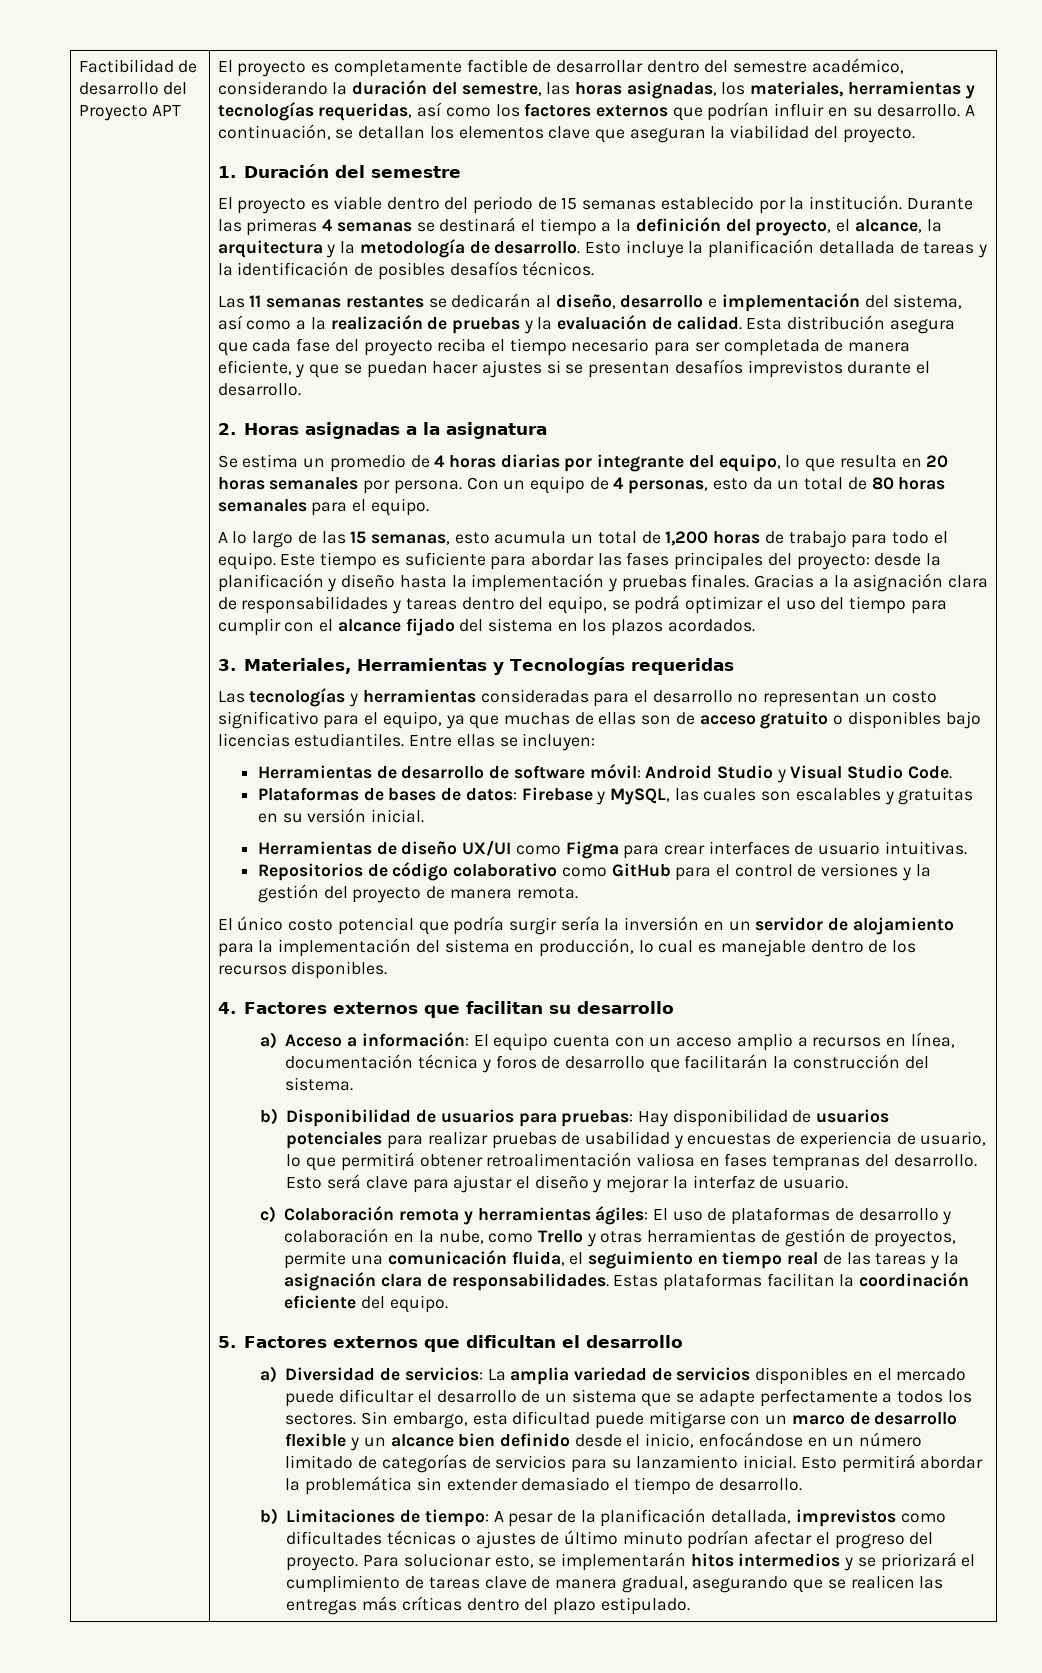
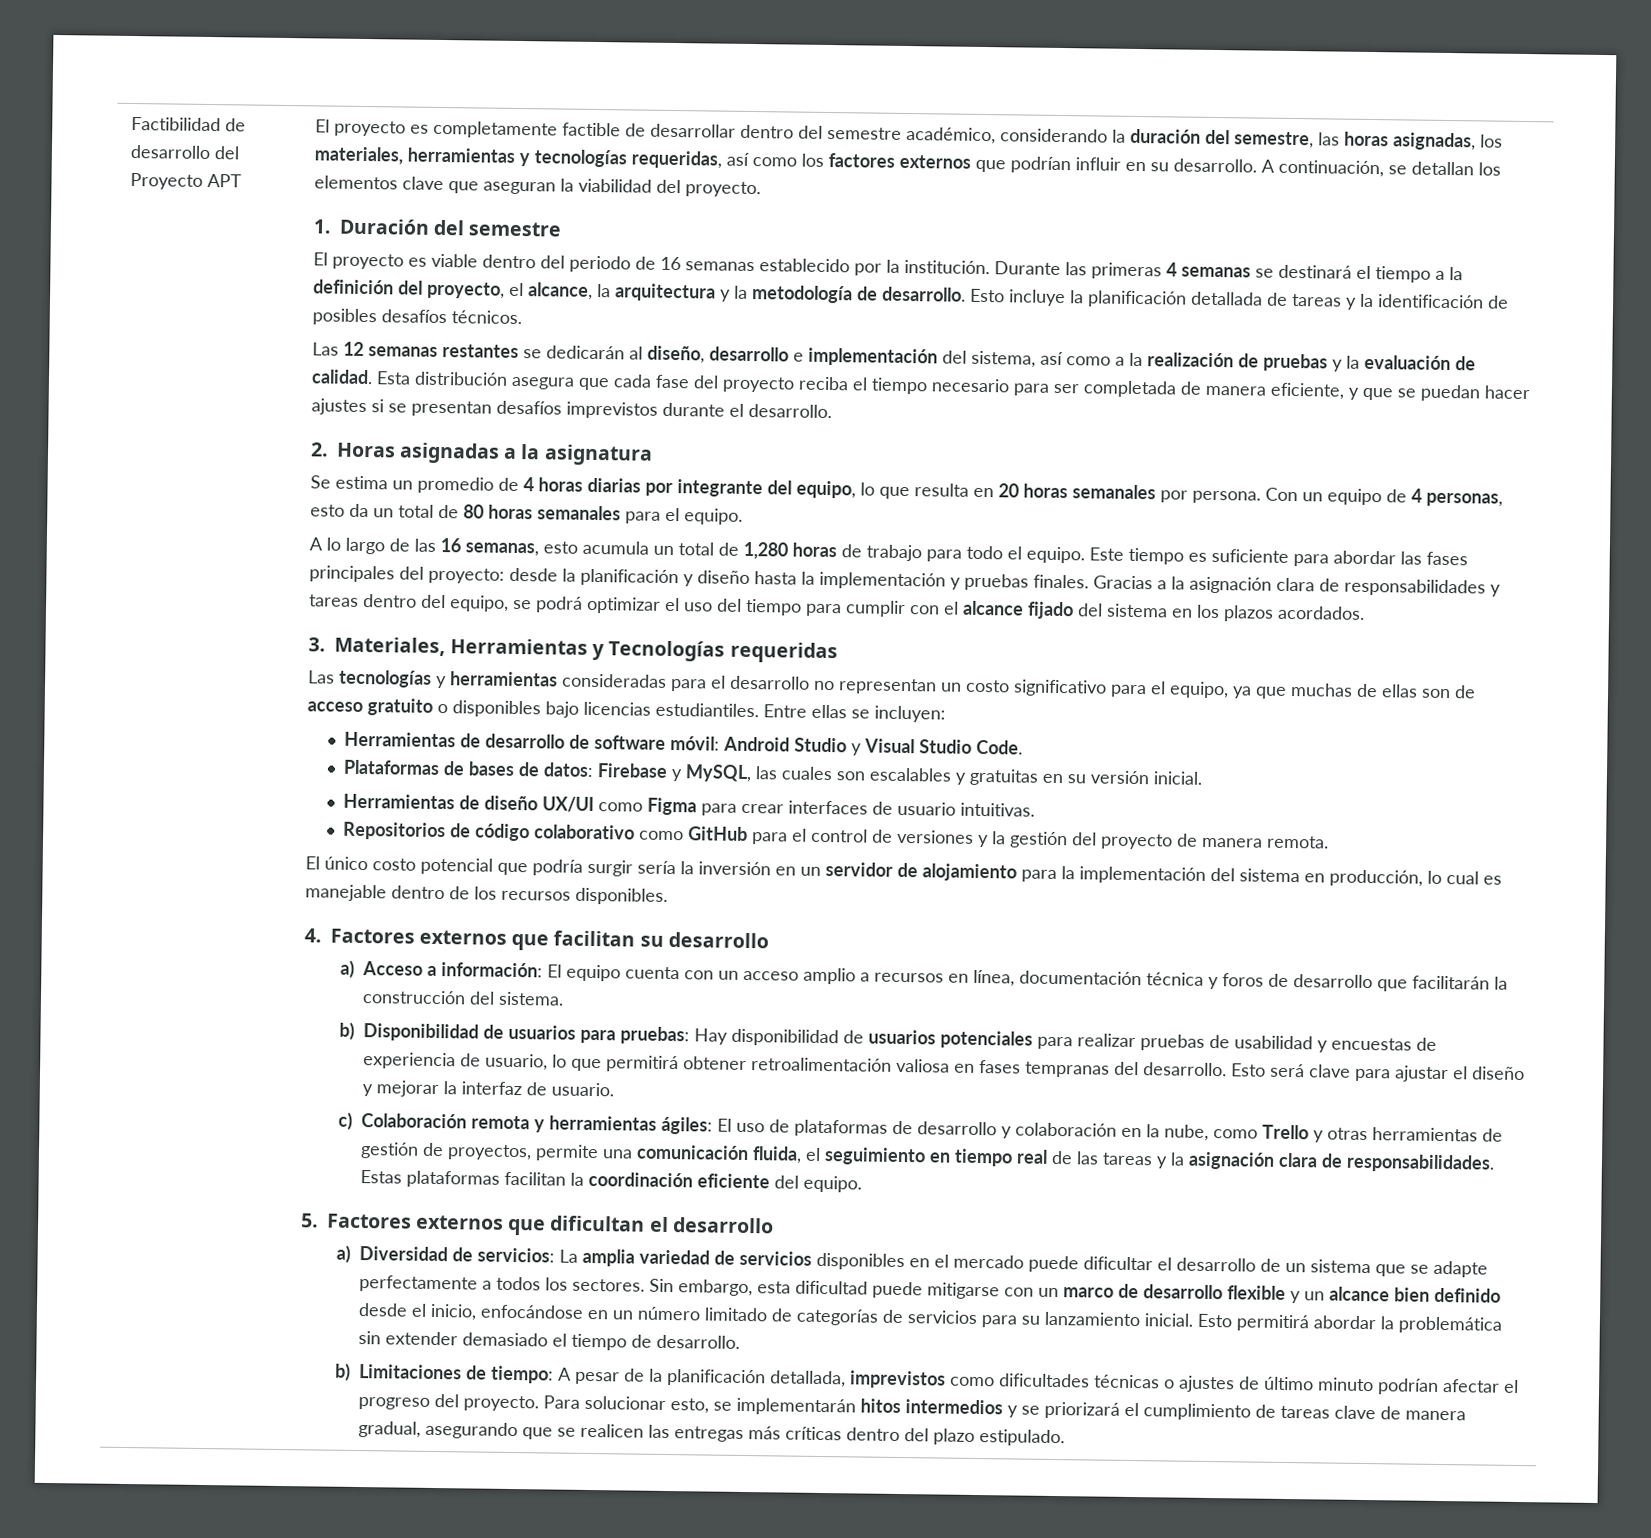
[561,197,578,210] 15 -> [659,256,681,271] 16
[249,295,262,307] 11 -> [342,341,364,356] 12
[350,531,367,544] 15 -> [439,538,461,553] 16
[665,531,709,546] 1,200 -> [742,541,788,560] 1,280

